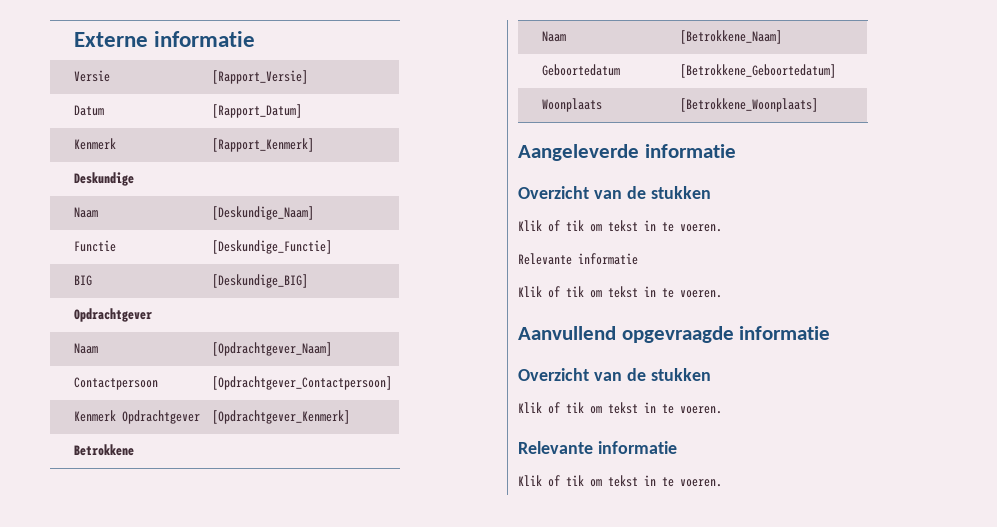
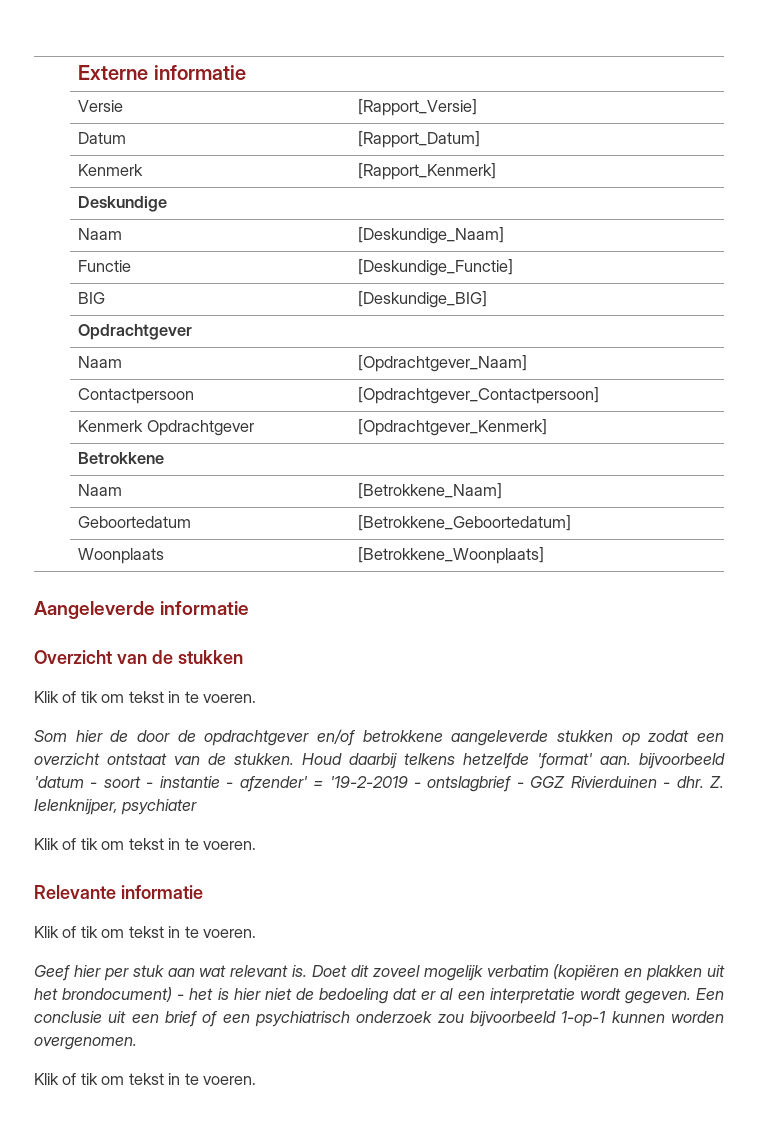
[518,253,638,265] [518,286,722,298] [518,326,831,343] [518,368,711,381] Relevante informatie // Klik of tik om tekst in te voeren. // Aanvullend opgevraagde informatie // Overzicht van de stukken -> [34,729,724,746] [34,753,725,769] [34,776,724,792] [34,799,198,815] Som hier de door de opdrachtgever en/of betrokkene aangeleverde stukken op zodat een overzicht ontstaat van de stukken. Houd daarbij telkens hetzelfde 'format' aan. bijvoorbeeld 'datum - soort - instantie - afzender' = '19-2-2019 - ontslagbrief - GGZ Rivierduinen - dhr. Z. Ielenknijper, psychiater
(722, 483) none -> [34,964,725,981] [34,987,724,1004] [34,1011,725,1027] [34,1037,137,1050] [34,1073,257,1085] // Geef hier per stuk aan wat relevant is. Doet dit zoveel mogelijk verbatim (kopiëren en plakken uit het brondocument) - het is hier niet de bedoeling dat er al een interpretatie wordt gegeven. Een conclusie uit een brief of een psychiatrisch onderzoek zou bijvoorbeeld 1-op-1 kunnen worden overgenomen. // Klik of tik om tekst in te voeren.

